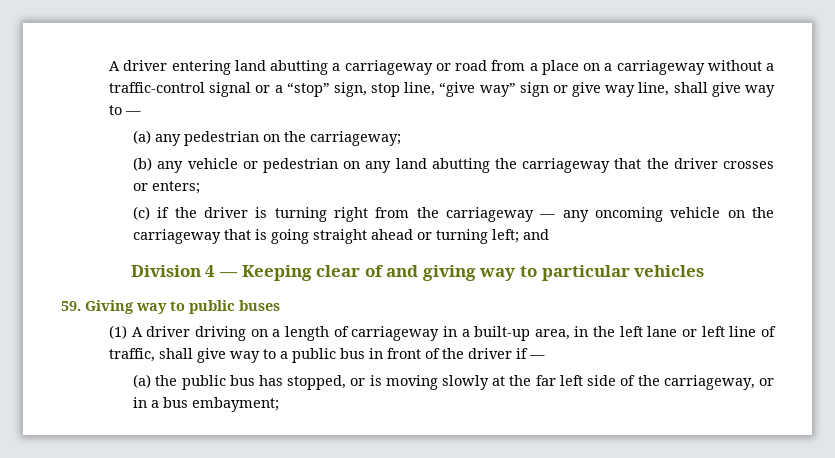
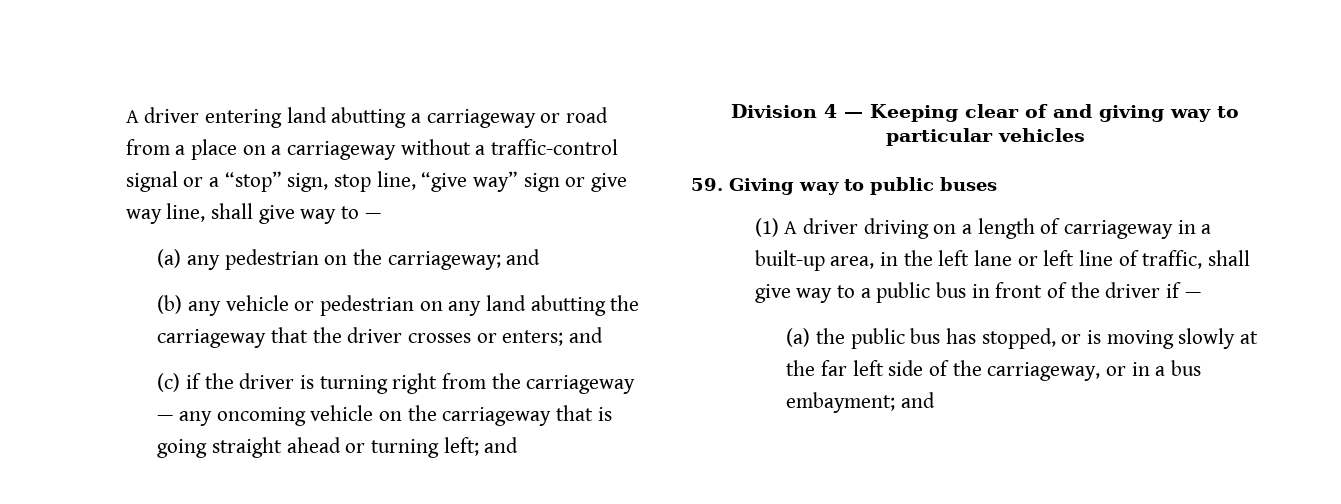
(402, 138) none -> [506,249,541,265] and
(201, 187) none -> [569,327,604,343] and
(280, 404) none -> [901,392,936,408] and

